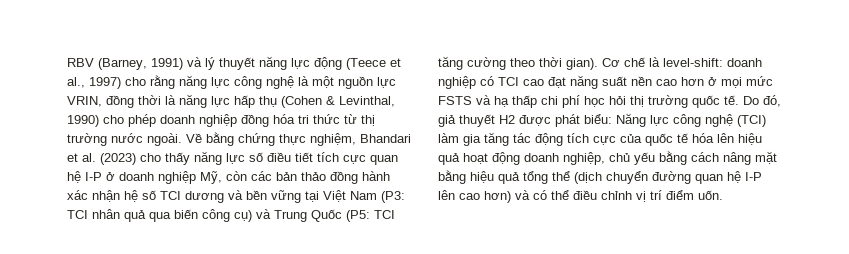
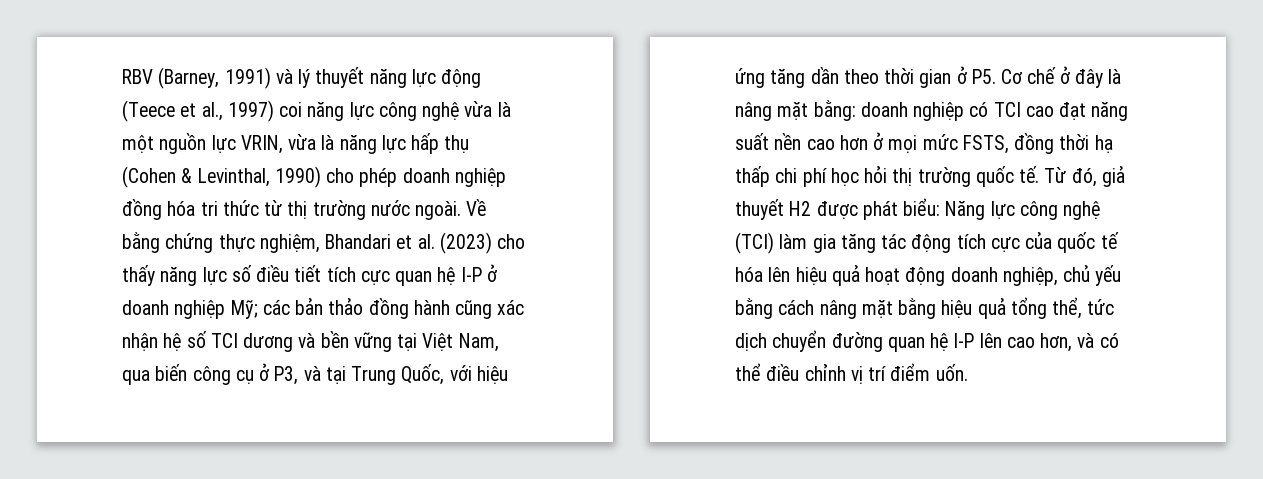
[125,75,175,89] cho rằng -> [279,102,303,117] coi
(294, 82) none -> [464,101,493,117] vừa
[106,95,161,108] đồng thời -> [288,134,317,150] vừa
[200,171,247,184] Mỹ, còn -> [230,300,258,319] Mỹ;
(390, 176) none -> [455,300,493,319] cũng
[350,191,405,203] [67,209,395,222] [438,56,723,70] Nam (P3: TCI nhân quả qua biến công cụ) và Trung Quốc (P5: TCI tăng cường theo thời gian). Cơ chế là level-shift: -> [458,333,499,352] [122,363,508,385] [735,66,1122,88] [735,100,856,121] Nam, qua biến công cụ ở P3, và tại Trung Quốc, với hiệu ứng tăng dần theo thời gian ở P5. Cơ chế ở đây là nâng mặt bằng:
[438,95,491,105] FSTS và -> [962,133,1090,154] FSTS, đồng thời
[743,96,759,105] Do -> [1044,167,1067,183] Từ
[552,171,602,184] thể (dịch -> [1052,297,1115,319] [735,333,767,351] thể, tức dịch
[484,191,511,203] hơn) -> [1040,333,1073,352] hơn,

